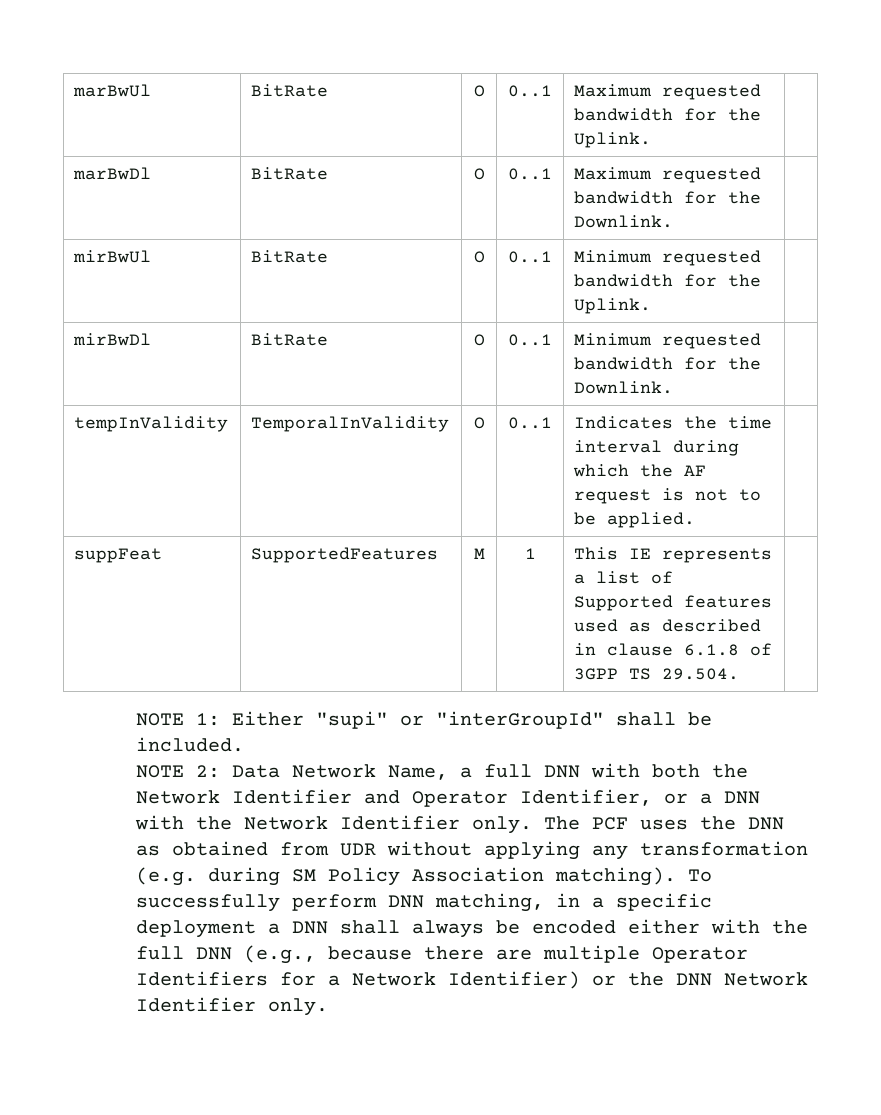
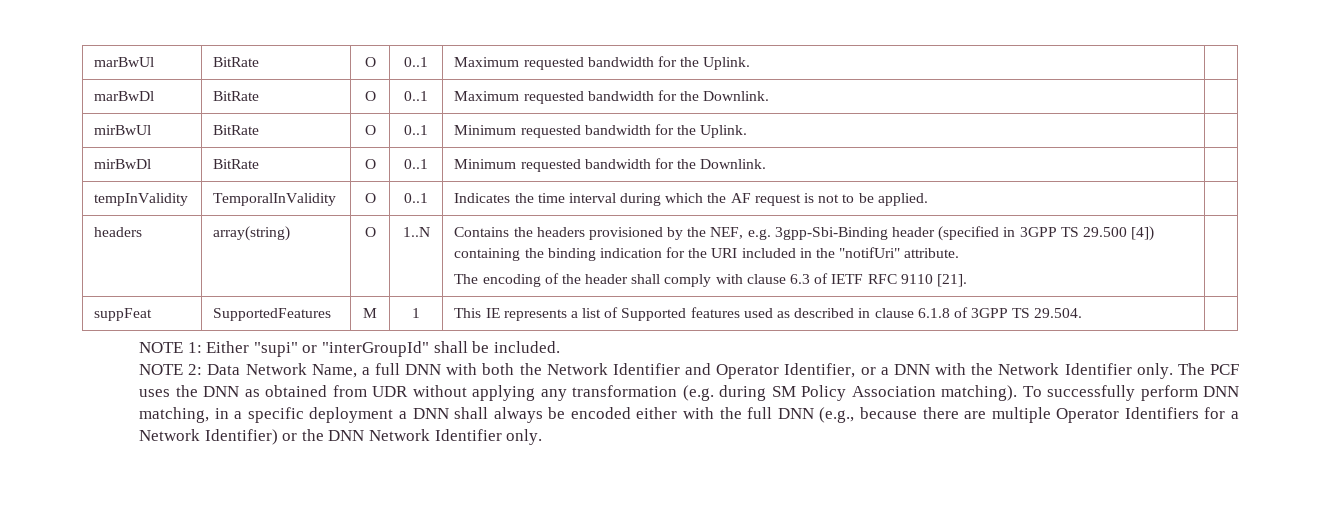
(696, 520) none -> [94,227,143,237] [213,226,291,241] [364,227,376,237] [402,227,430,237] [454,226,1155,241] [454,247,960,261] [454,273,967,287] // headers | array(string) | O | 1..N | Contains the headers provisioned by the NEF, e.g. 3gpp-Sbi-Binding header (specified in 3GPP TS 29.500 [4]) containing the binding indication for the URI included in the "notifUri" attribute. // The encoding of the header shall comply with clause 6.3 of IETF RFC 9110 [21]. |

